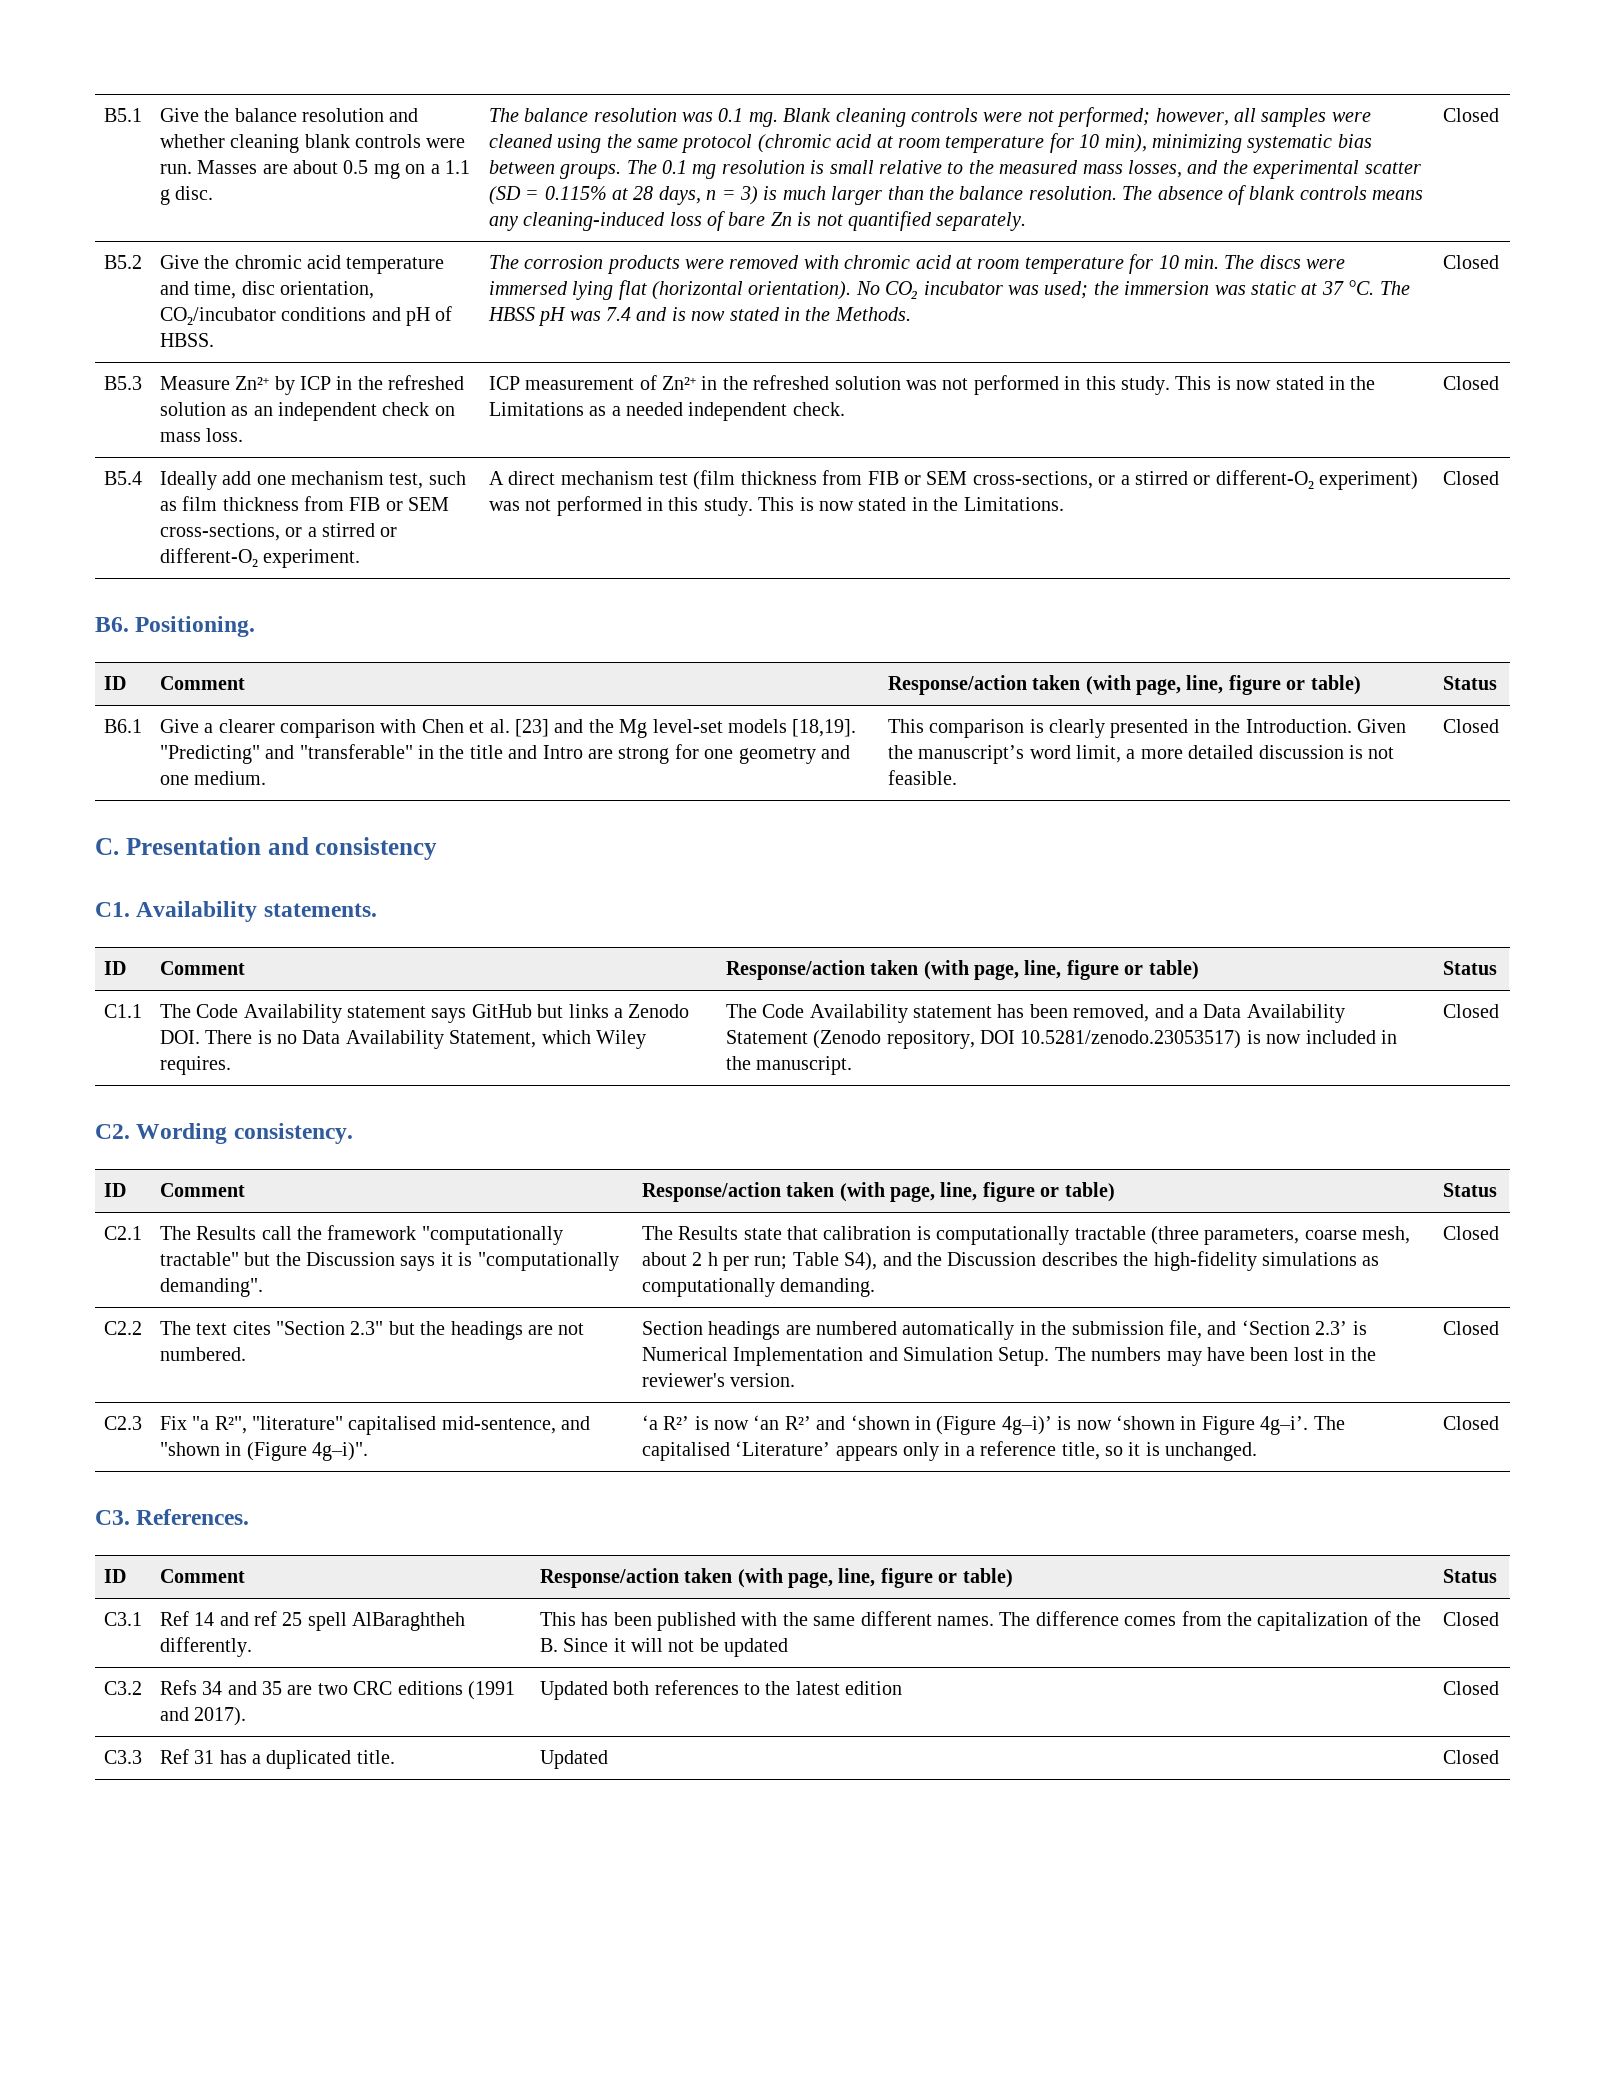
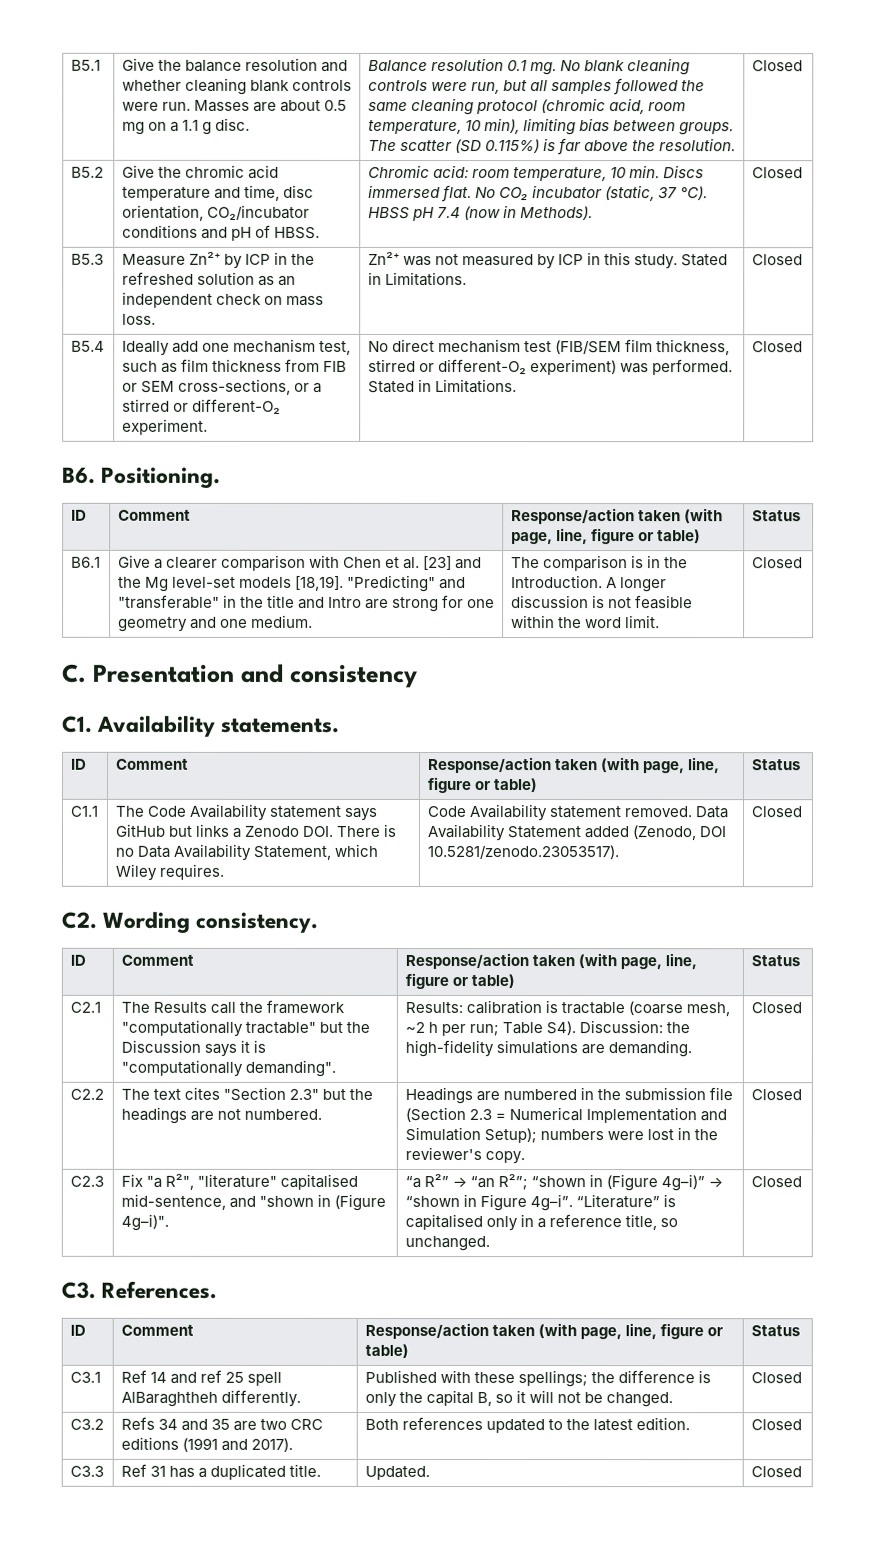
[488,107,1371,127] [488,134,678,153] The balance resolution was 0.1 mg. Blank cleaning controls were not performed; however, all samples were cleaned using the same -> [367,57,690,76] [367,78,705,96] [367,97,474,116] Balance resolution 0.1 mg. No blank cleaning controls were run, but all samples followed the same cleaning
[836,133,1372,153] [488,160,1421,179] [488,185,1424,205] [488,211,1027,231] acid at room temperature for 10 min), minimizing systematic bias between groups. The 0.1 mg resolution is small relative to the measured mass losses, and the experimental scatter (SD = 0.115% at 28 days, n = 3) is much larger than the balance resolution. The absence of blank controls means any cleaning-induced loss of bare Zn is not quantified separately. -> [608,98,686,115] [367,118,734,136] [367,138,737,156] acid, room temperature, 10 min), limiting bias between groups. The scatter (SD 0.115%) is far above the resolution.
[488,254,1346,274] [488,280,1410,300] [487,307,911,326] The corrosion products were removed with chromic acid at room temperature for 10 min. The discs were immersed lying flat (horizontal orientation). No CO₂ incubator was used; the immersion was static at 37 °C. The HBSS pH was 7.4 and is now stated in the Methods. -> [367,164,704,182] [367,184,708,203] [367,205,593,221] Chromic acid: room temperature, 10 min. Discs immersed flat. No CO₂ incubator (static, 37 °C). HBSS pH 7.4 (now in Methods).
[488,375,1376,395] [488,402,845,421] ICP measurement of Zn²⁺ in the refreshed solution was not performed in this study. This is now stated in the Limitations as a needed independent check. -> [367,251,729,270] [367,271,467,287] Zn²⁺ was not measured by ICP in this study. Stated in Limitations.
[488,471,504,485] A -> [367,340,389,352] No
[693,470,1130,490] (film thickness from FIB or SEM cross-sections, or a -> [554,339,730,356] (FIB/SEM film thickness,
[525,496,959,516] not performed in this study. This is now stated in the -> [651,359,733,376] [367,378,432,393] performed. Stated in
[887,719,924,733] This -> [510,557,540,569] The
[1048,719,1189,738] clearly presented -> (644, 562) none
[1356,719,1406,733] [887,745,1395,764] [887,770,957,785] Given the manuscript’s word limit, a more detailed discussion is not feasible. -> [605,577,667,593] [510,595,693,610] [510,615,660,629] A longer discussion is not feasible within the word limit.
[725,1004,1345,1023] [725,1030,1397,1049] [725,1056,853,1075] The Code Availability statement has been removed, and a Data Availability Statement (Zenodo repository, DOI 10.5281/zenodo.23053517) is now included in the manuscript. -> [426,804,728,822] [426,823,726,842] [426,844,619,860] Code Availability statement removed. Data Availability Statement added (Zenodo, DOI 10.5281/zenodo.23053517).
[641,1226,1411,1245] [641,1252,1118,1271] The Results state that calibration is computationally tractable (three parameters, coarse mesh, about 2 h per run; Table S4), and the Discussion describes -> [404,1000,730,1017] [404,1020,663,1037] Results: calibration is tractable (coarse mesh, ~2 h per run; Table S4). Discussion:
[1362,1256,1380,1266] [641,1278,775,1297] as computationally -> [580,1044,605,1055] are
[641,1321,781,1340] Section headings -> [404,1086,473,1105] Headings
[902,1321,1015,1340] automatically -> (577, 1095) none
[1168,1320,1367,1339] [641,1347,1289,1366] file, and ‘Section 2.3’ is Numerical Implementation and Simulation Setup. The numbers may have been -> [708,1087,733,1101] [404,1106,727,1124] [404,1126,644,1144] file (Section 2.3 = Numerical Implementation and Simulation Setup); numbers were
[730,1373,796,1387] version. -> [484,1151,525,1165] copy.
[641,1415,1345,1435] [641,1441,898,1461] ‘a R²’ is now ‘an R²’ and ‘shown in (Figure 4g–i)’ is now ‘shown in Figure 4g–i’. The capitalised ‘Literature’ appears -> [404,1173,724,1192] [404,1194,676,1212] [404,1213,483,1231] “a R²” → “an R²”; “shown in (Figure 4g–i)” → “shown in Figure 4g–i”. “Literature” is capitalised
[1128,1442,1160,1456] it is -> (678, 1223) none
[539,1611,1422,1631] [539,1638,609,1652] This has been published with the same different names. The difference comes from the capitalization of the B. Since -> [364,1369,711,1388] [364,1389,513,1407] Published with these spellings; the difference is only the capital B, so
[724,1638,789,1657] updated -> [606,1392,674,1408] changed.
[539,1680,739,1700] Updated both references -> [364,1416,545,1434] Both references updated
[845,1681,903,1695] edition -> [635,1417,690,1431] edition.
[539,1750,608,1769] Updated -> [364,1465,430,1480] Updated.

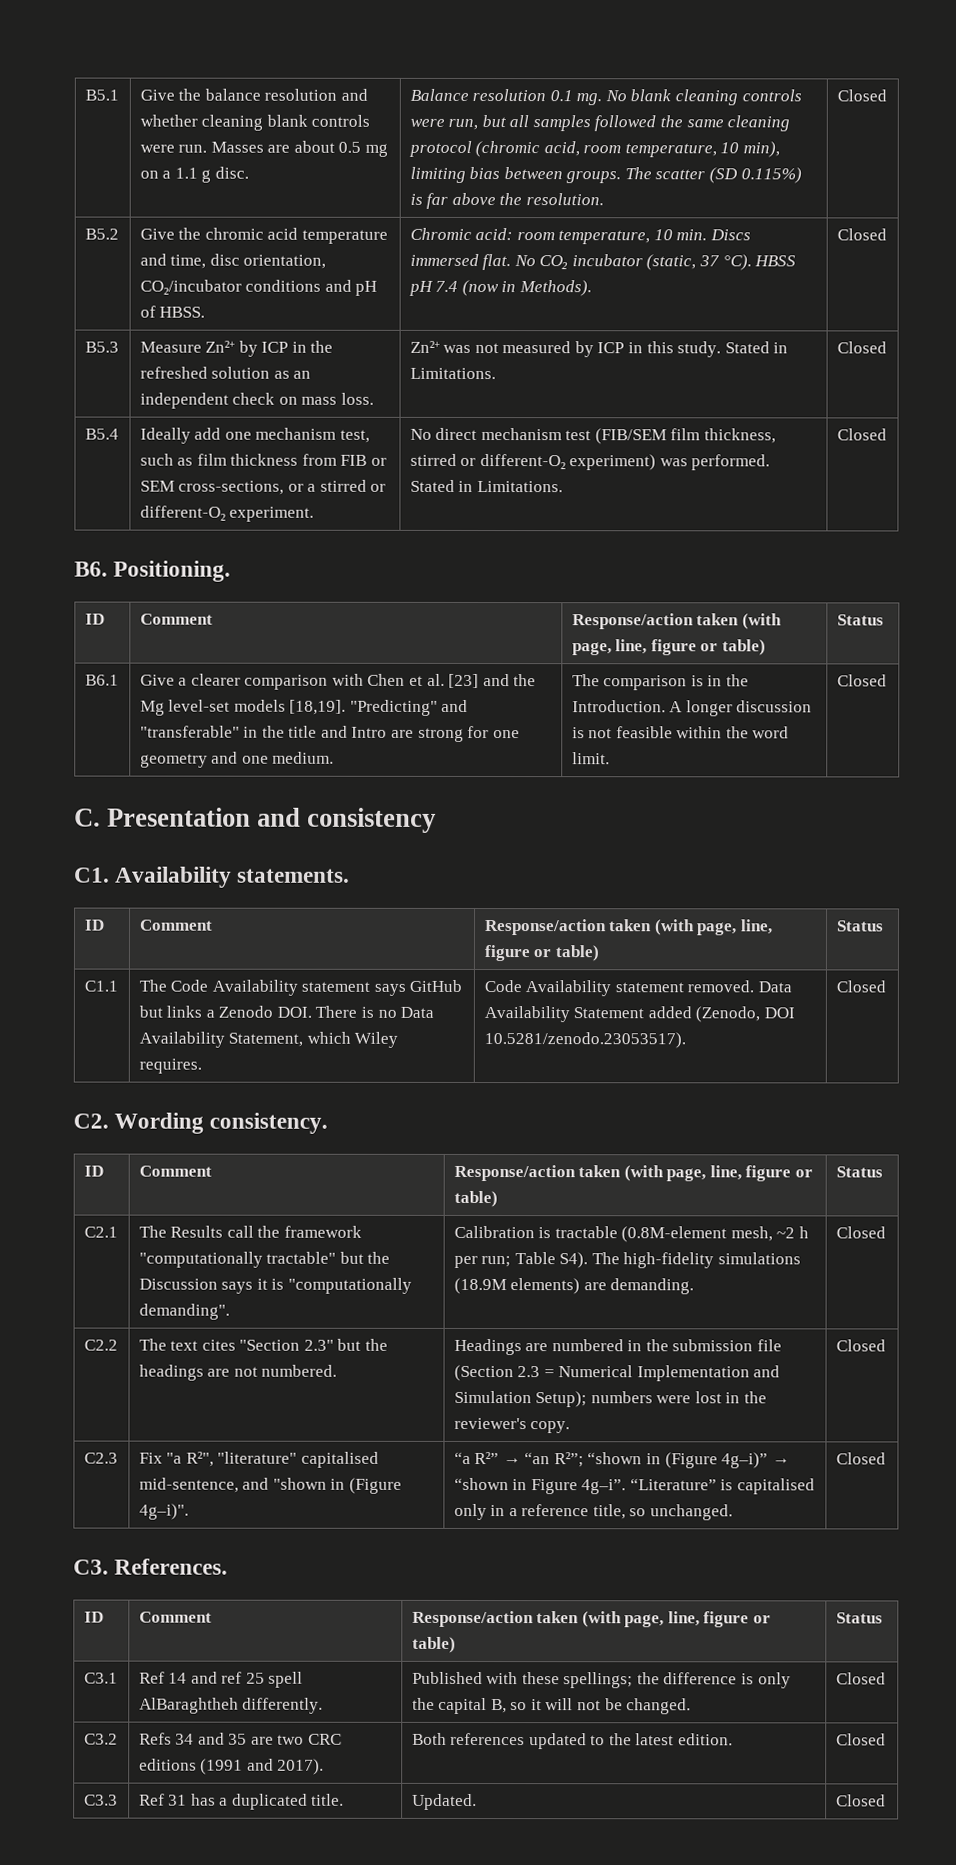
[404,1000,542,1015] Results: calibration -> [453,1225,535,1239] Calibration
[627,1001,683,1016] (coarse -> [621,1226,728,1243] (0.8M-element
[578,1020,690,1034] [404,1039,578,1058] Discussion: the high-fidelity simulations -> [591,1252,802,1269] [453,1277,581,1295] The high-fidelity simulations (18.9M elements)

